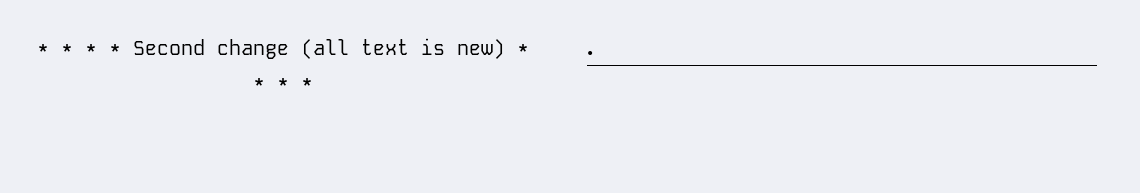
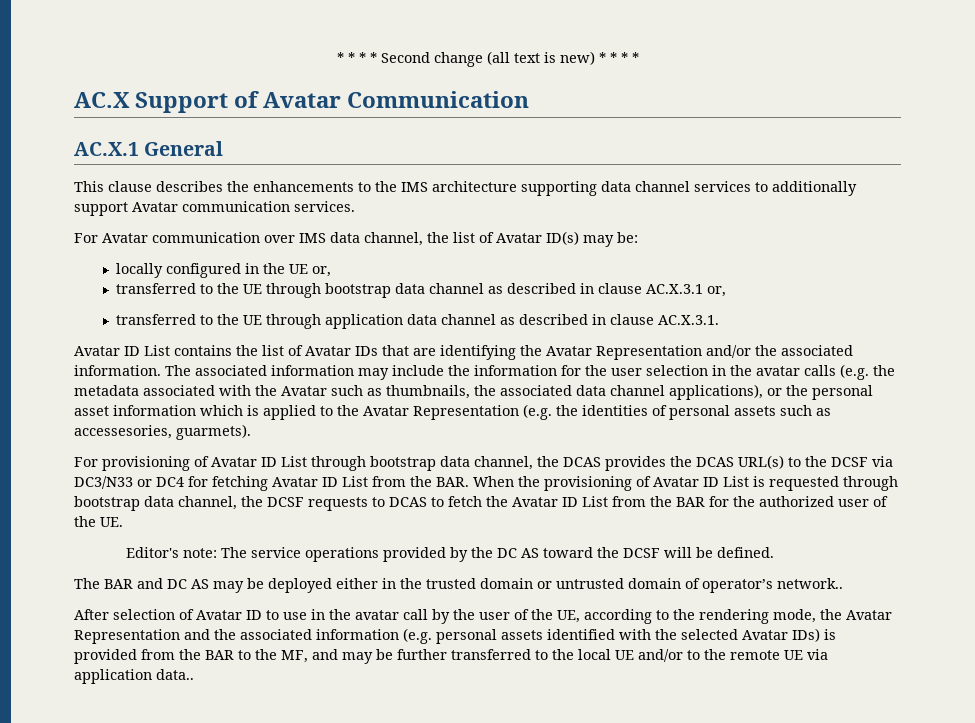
[587,51,593,55] . -> [74,91,530,113] [74,141,224,156] [74,181,857,196] [74,201,355,216] [74,231,638,247] [116,263,332,278] [116,283,727,298] [116,314,720,329] [74,345,853,360] [74,364,895,380] [74,384,873,400] [74,404,831,420] [74,424,251,440] [74,455,893,471] [74,476,898,491] [74,496,888,511] [74,516,123,527] [126,547,775,562] [74,578,843,593] [74,609,892,624] [74,628,836,644] [74,649,828,664] [74,669,194,684] AC.X Support of Avatar Communication // AC.X.1 General // This clause describes the enhancements to the IMS architecture supporting data channel services to additionally support Avatar communication services. // For Avatar communication over IMS data channel, the list of Avatar ID(s) may be: // locally configured in the UE or, // transferred to the UE through bootstrap data channel as described in clause AC.X.3.1 or, // transferred to the UE through application data channel as described in clause AC.X.3.1. // Avatar ID List contains the list of Avatar IDs that are identifying the Avatar Representation and/or the associated information. The associated information may include the information for the user selection in the avatar calls (e.g. the metadata associated with the Avatar such as thumbnails, the associated data channel applications), or the personal asset information which is applied to the Avatar Representation (e.g. the identities of personal assets such as accessesories, guarmets). // For provisioning of Avatar ID List through bootstrap data channel, the DCAS provides the DCAS URL(s) to the DCSF via DC3/N33 or DC4 for fetching Avatar ID List from the BAR. When the provisioning of Avatar ID List is requested through bootstrap data channel, the DCSF requests to DCAS to fetch the Avatar ID List from the BAR for the authorized user of the UE. // Editor's note: The service operations provided by the DC AS toward the DCSF will be defined. // The BAR and DC AS may be deployed either in the trusted domain or untrusted domain of operator’s network.. // After selection of Avatar ID to use in the avatar call by the user of the UE, according to the rendering mode, the Avatar Representation and the associated information (e.g. personal assets identified with the selected Avatar IDs) is provided from the BAR to the MF, and may be further transferred to the local UE and/or to the remote UE via application data..

